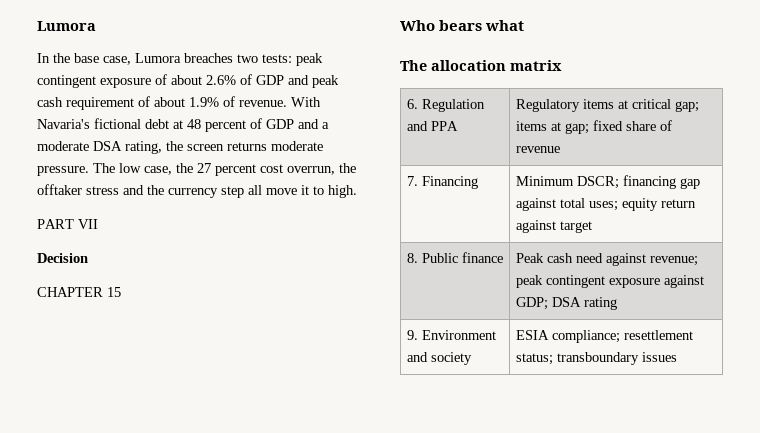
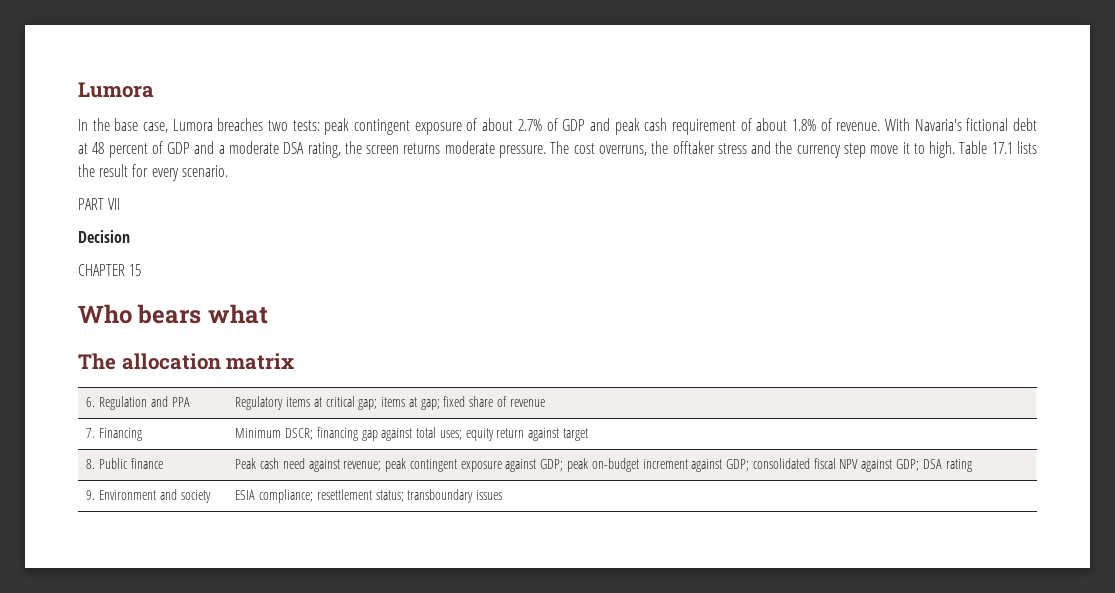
[206,75,236,85] 2.6% -> [517,119,542,131] 2.7%
[189,97,219,107] 1.9% -> [791,119,816,131] 1.8%
[119,163,335,176] low case, the 27 percent cost overrun, -> [573,143,647,156] cost overruns,
[248,185,262,195] all -> (866, 150) none
(357, 191) none -> [959,141,1037,154] [78,164,228,181] Table 17.1 lists the result for every scenario.
(548, 303) none -> [567,458,920,472] peak on-budget increment against GDP; consolidated fiscal NPV against GDP;

